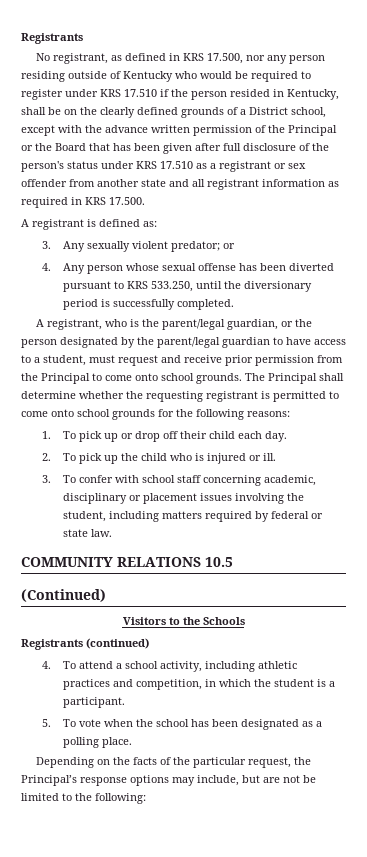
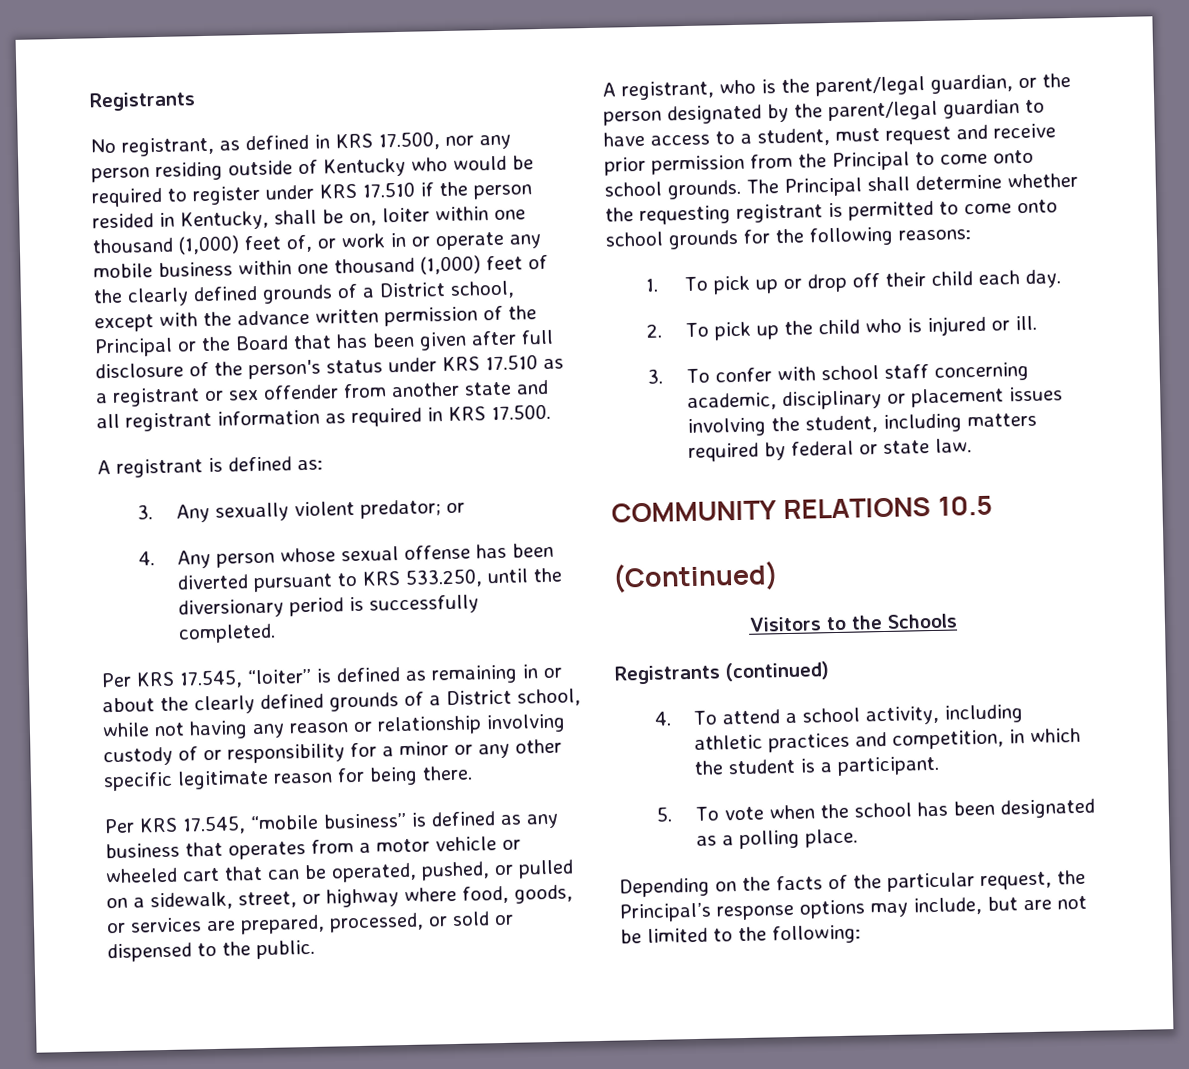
[64,109,77,115] on -> [349,206,526,227] [92,231,542,255] [93,254,548,279] on, loiter within one thousand (1,000) feet of, or work in or operate any mobile business within one thousand (1,000) feet of
(235, 304) none -> [101,664,562,689] [102,688,581,715] [102,713,566,740] [103,738,562,767] [103,765,473,792] [104,811,559,835] [105,836,521,860] [105,859,574,884] [106,884,573,911] [106,911,514,935] [107,939,315,963] // Per KRS 17.545, “loiter” is defined as remaining in or about the clearly defined grounds of a District school, while not having any reason or relationship involving custody of or responsibility for a minor or any other specific legitimate reason for being there. // Per KRS 17.545, “mobile business” is defined as any business that operates from a motor vehicle or wheeled cart that can be operated, pushed, or pulled on a sidewalk, street, or highway where food, goods, or services are prepared, processed, or sold or dispensed to the public.

